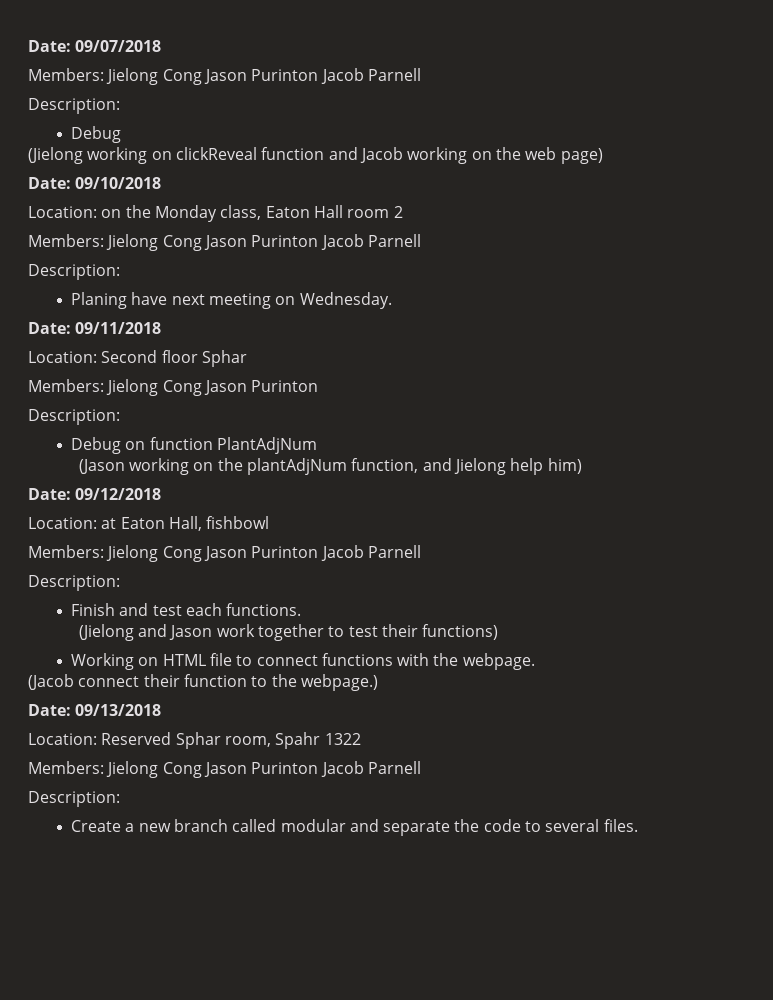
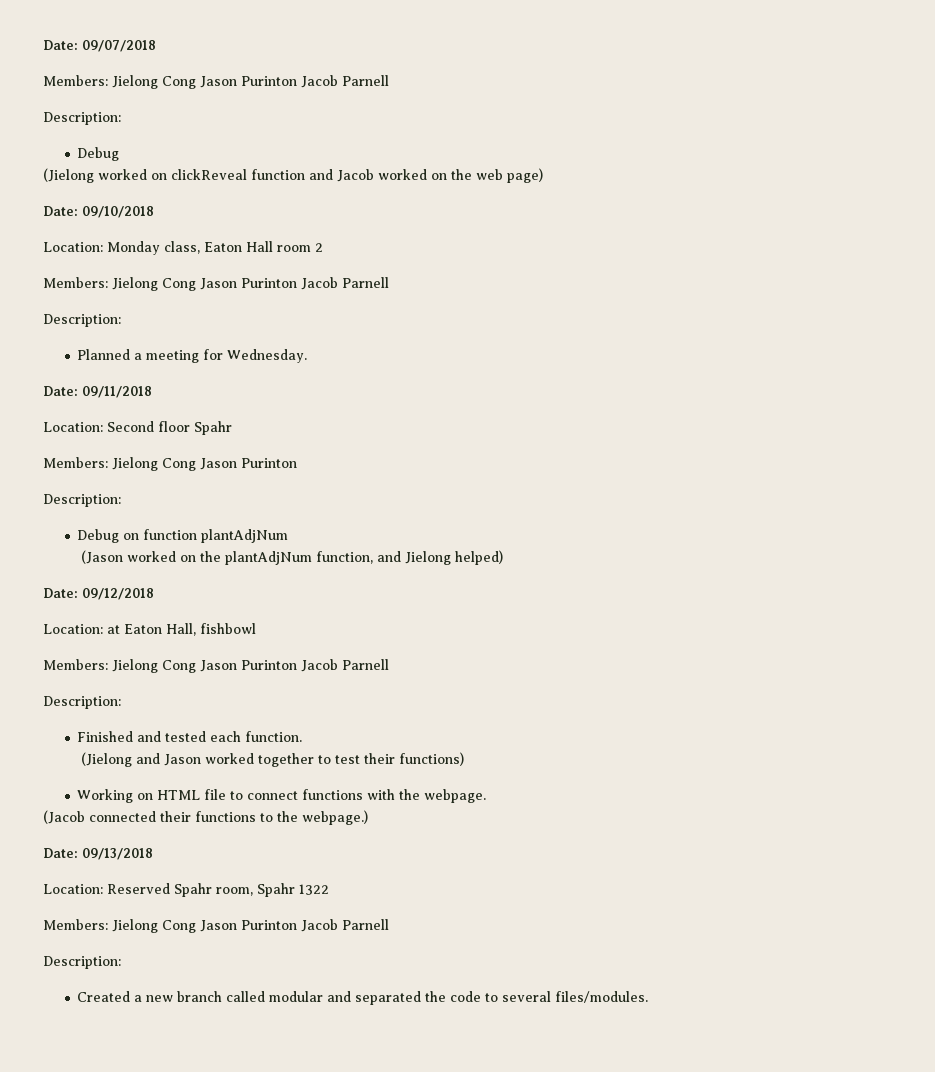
[87,147,148,164] working -> [98,169,147,180] worked
[407,147,468,164] working -> [378,169,427,180] worked
[101,205,151,218] on the -> (103, 247) none
[70,292,296,309] Planing have next meeting on -> [77,349,224,363] Planned a meeting for
[201,350,247,367] Sphar -> [194,421,232,435] Spahr
[216,437,317,454] PlantAdjNum -> [201,529,289,543] plantAdjNum
[128,458,189,475] working -> [126,551,176,562] worked
[510,458,582,475] help him) -> [454,550,503,565] helped)
[70,603,302,616] Finish and test each functions. -> [77,731,303,742] Finished and tested each function.
[216,624,255,637] work -> [204,753,254,764] worked
[78,674,247,687] connect their function -> [89,811,256,822] connected their functions
[175,732,221,749] Sphar -> [174,883,212,897] Spahr
[70,820,121,832] Create -> [77,991,131,1002] Created
[383,821,451,836] separate -> [355,991,422,1005] separated
[603,819,638,832] files. -> [555,991,649,1003] files/modules.

